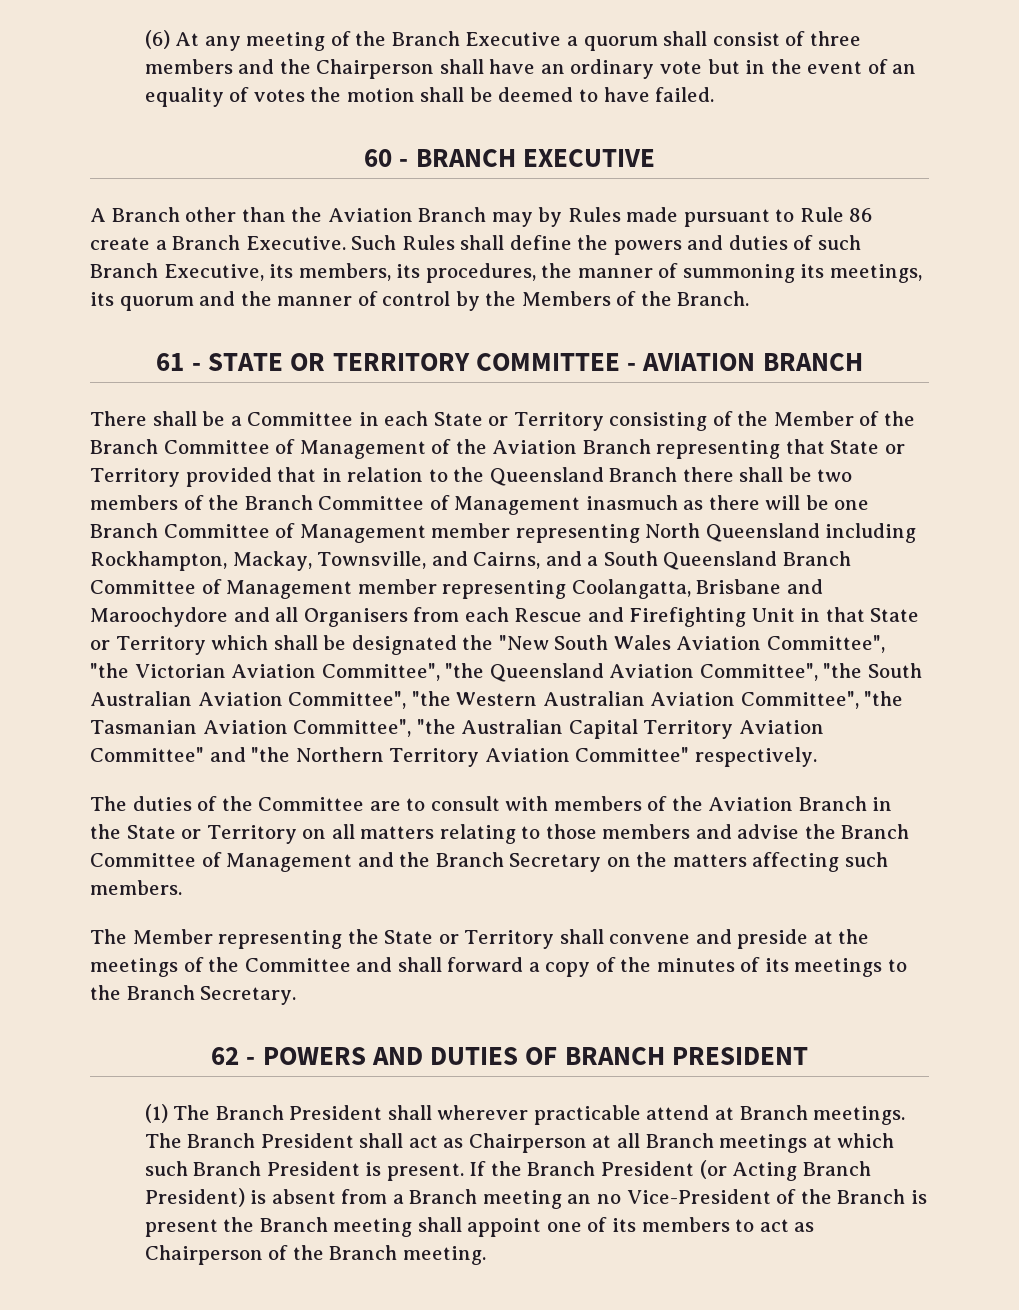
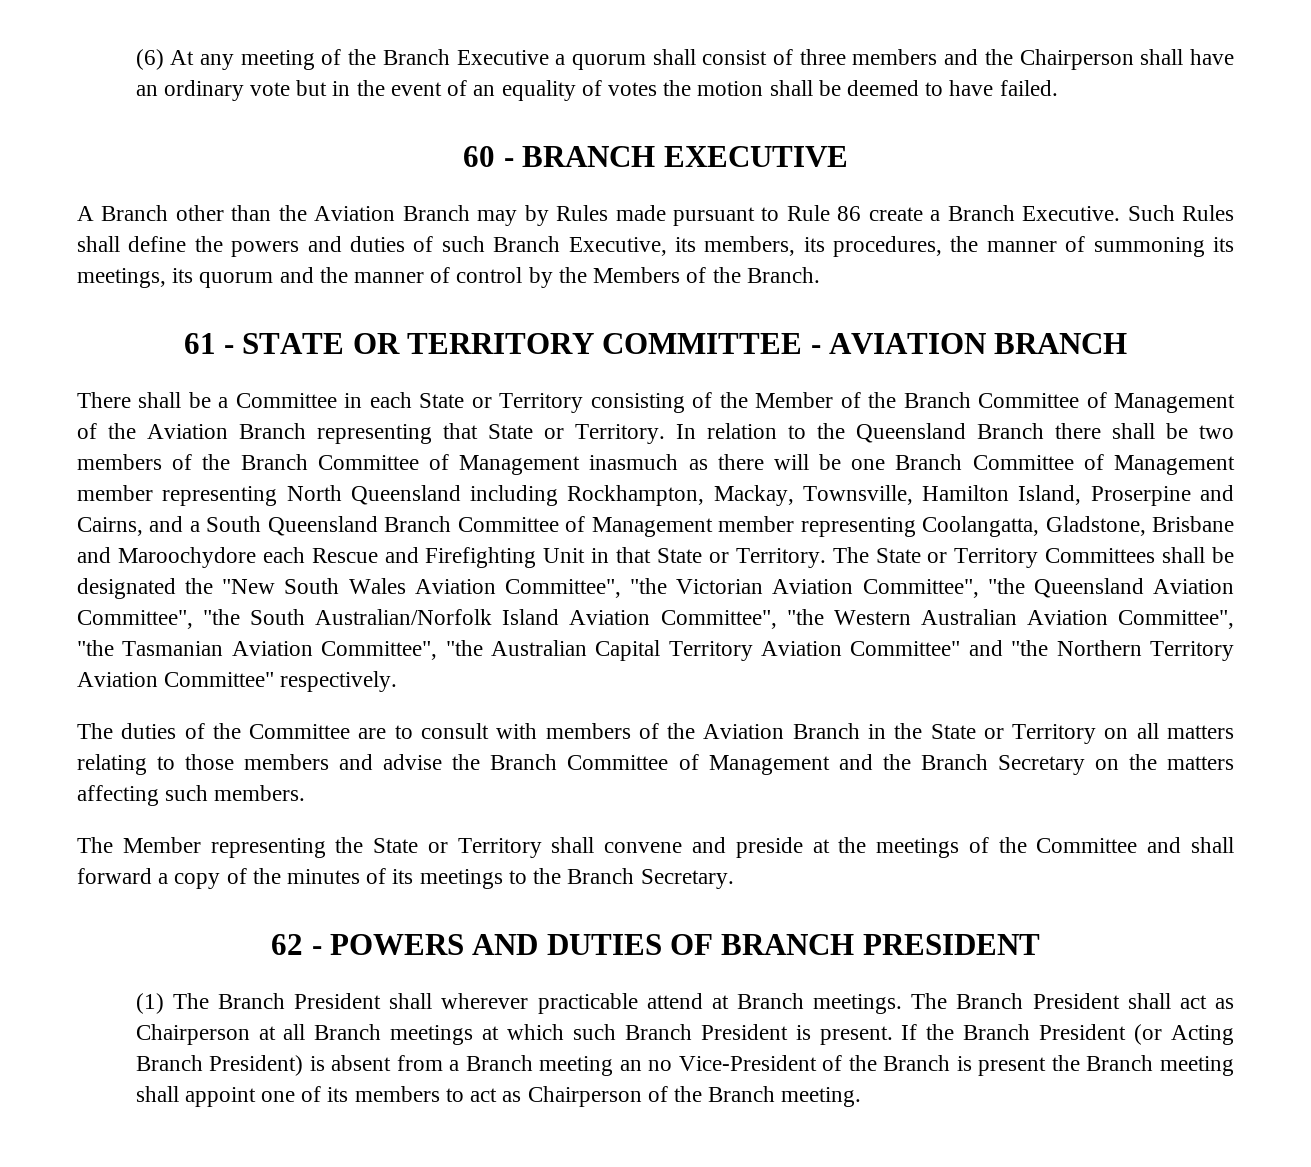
[90,467,342,487] Territory provided that in -> [575,424,696,444] Territory. In
(427, 560) none -> [922,485,1191,506] Hamilton Island, Proserpine
(691, 589) none -> [1045,516,1146,536] Gladstone,
[233,607,460,627] and all Organisers from -> (256, 557) none
[115,635,269,655] Territory which -> [735,547,1156,568] Territory. The State or Territory Committees
[90,691,192,706] Australian -> [315,609,560,625] Australian/Norfolk Island

